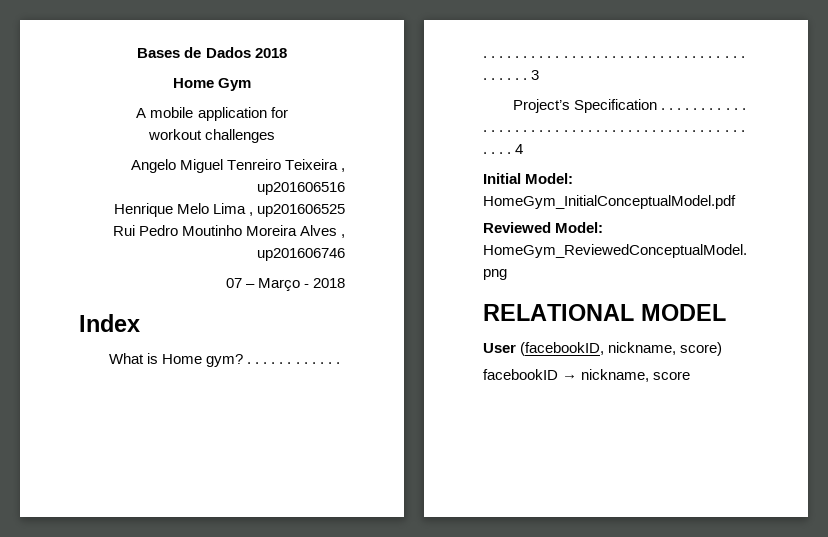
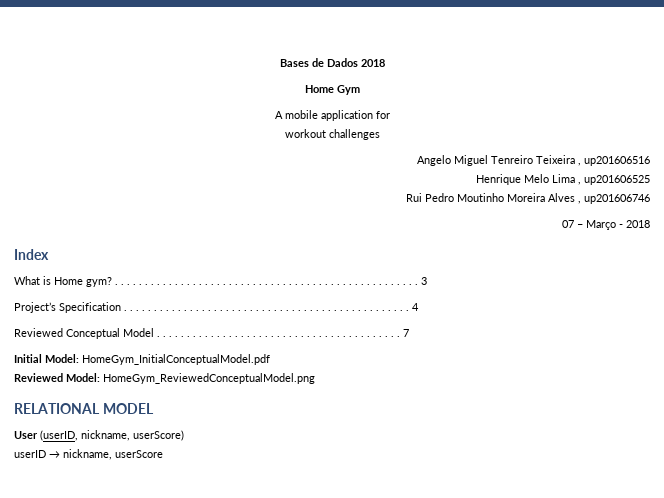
(524, 149) none -> [14,328,409,339] // Reviewed Conceptual Model . . . . . . . . . . . . . . . . . . . . . . . . . . . . . . . . . . . . . . . . . 7
[520,342,723,356] [483,369,558,380] (facebookID, nickname, score) // facebookID -> [40,430,184,441] [14,450,46,458] (userID, nickname, userScore) // userID
[653,371,691,380] score -> [115,450,163,458] userScore

